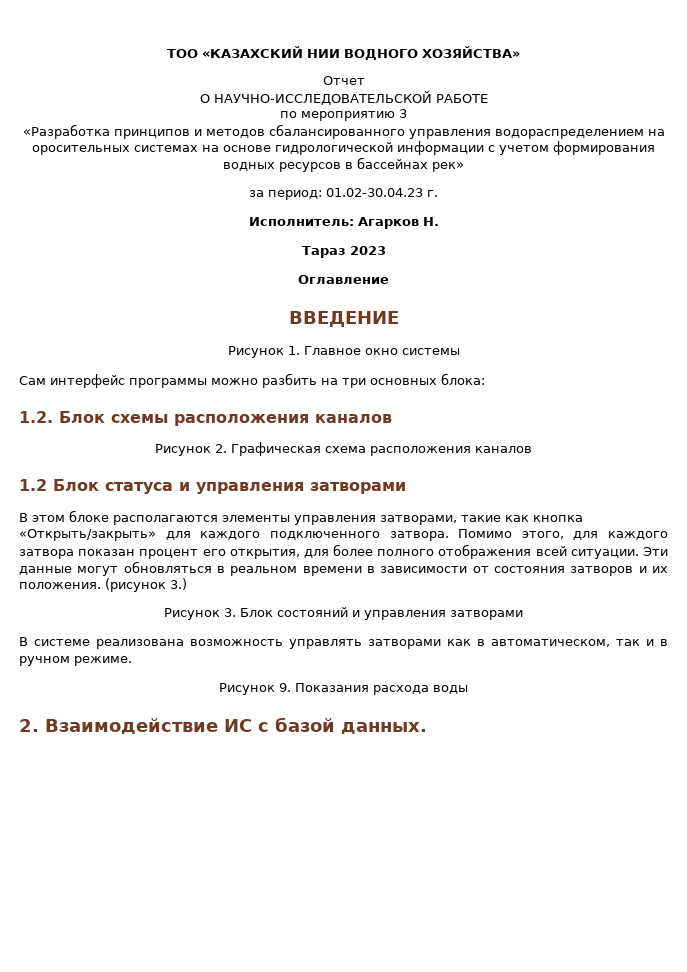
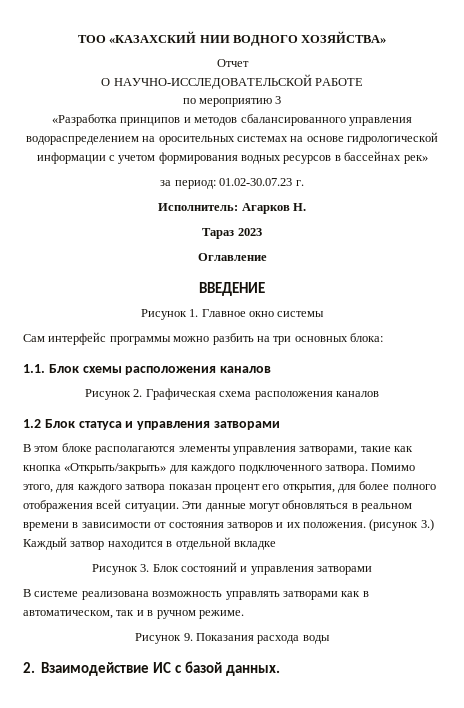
[326,188,423,197] 01.02-30.04.23 -> [219,178,293,186] 01.02-30.07.23
[19,411,53,423] 1.2. -> [23,364,45,373] 1.1.
(187, 584) none -> [23,537,276,550] Каждый затвор находится в отдельной вкладке

